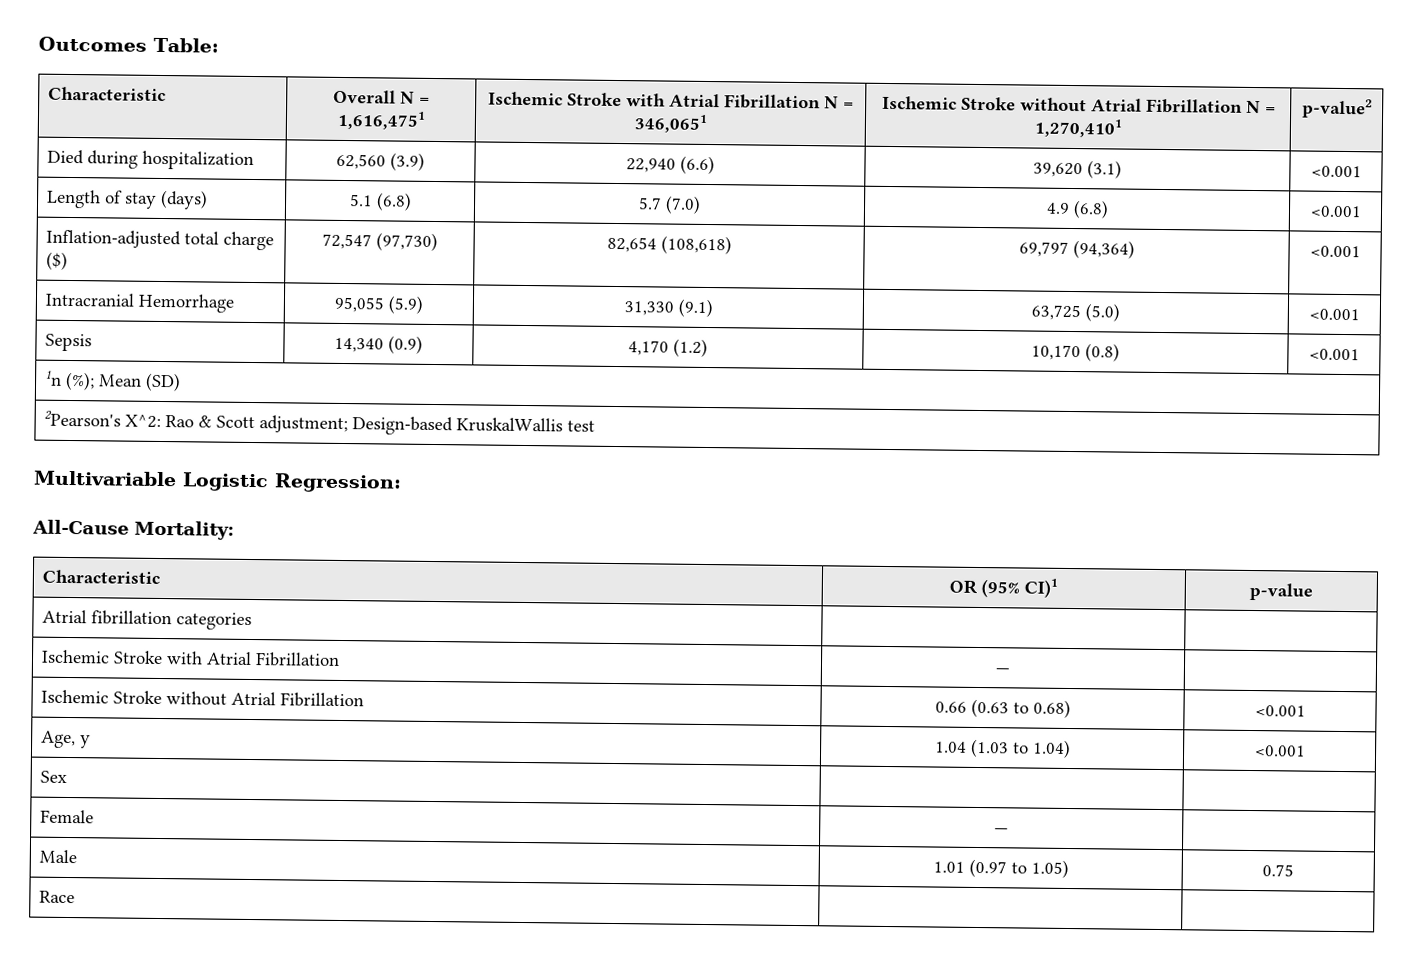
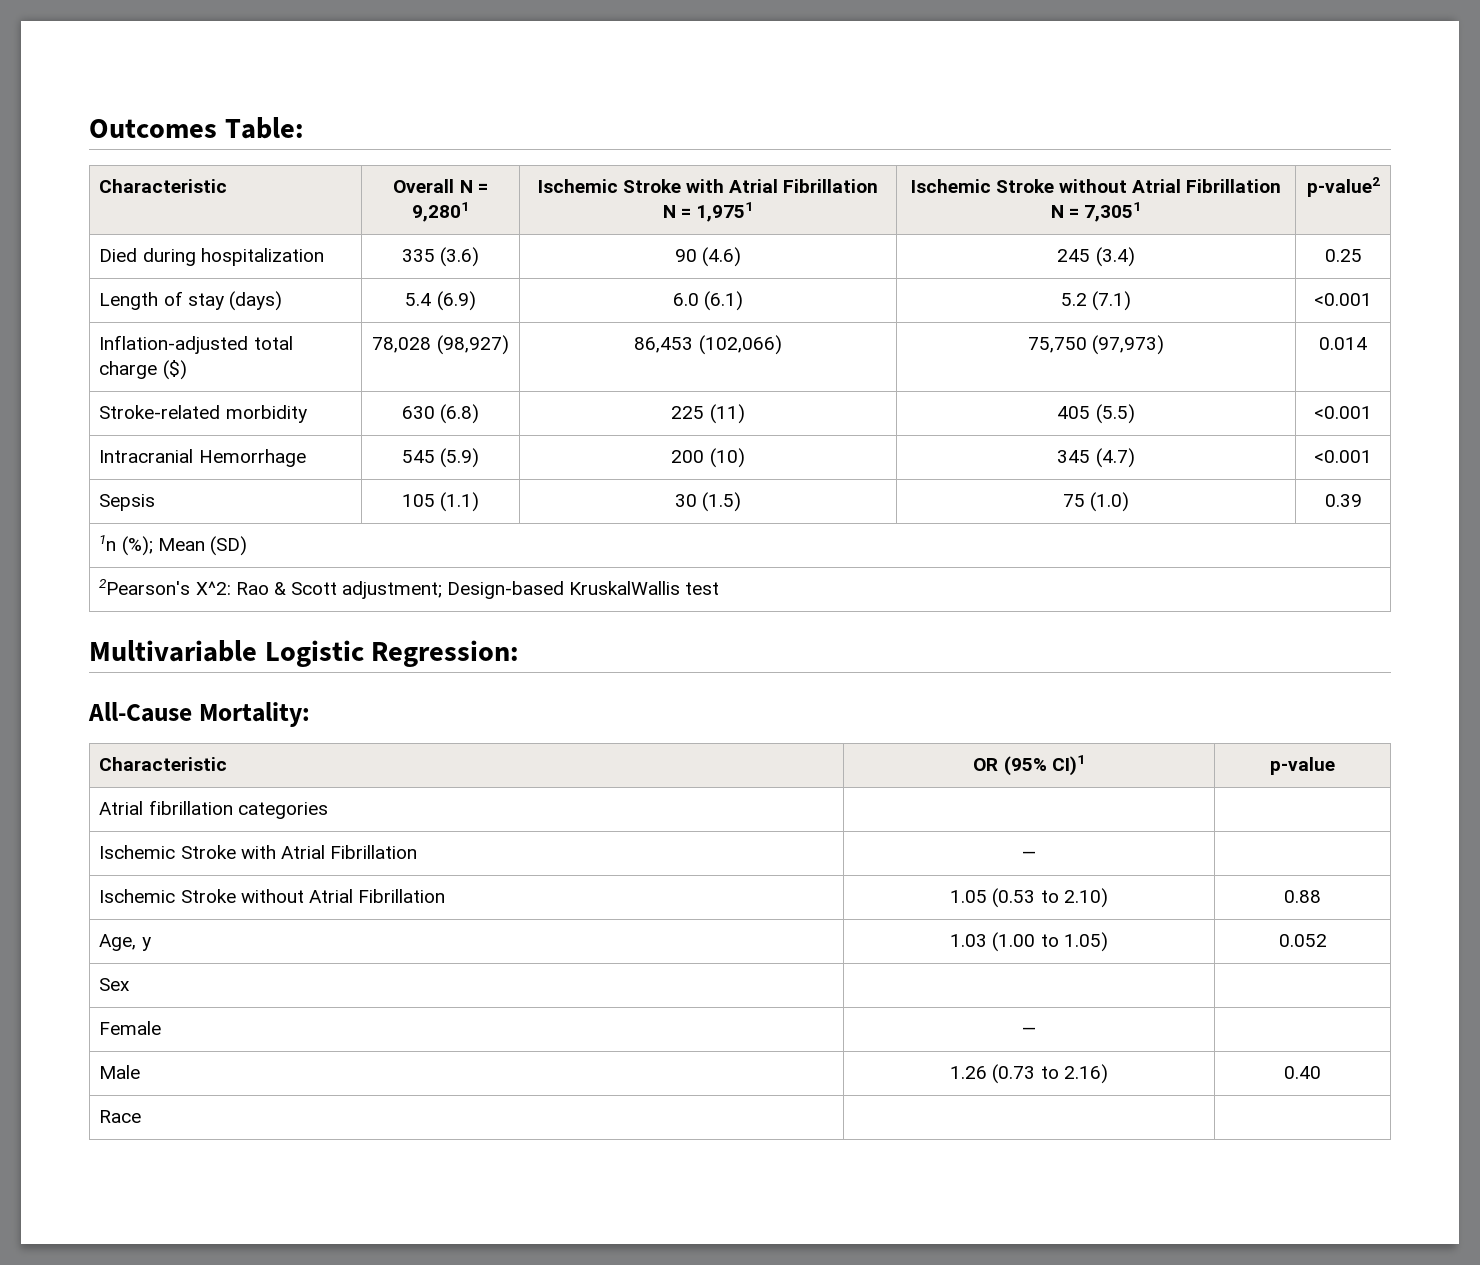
[336,110,426,130] 1,616,4751 -> [412,202,469,222] 9,2801
[633,114,708,133] 346,0651 -> [696,202,754,222] 1,9751
[1033,118,1123,138] 1,270,4101 -> [1084,202,1142,222] 7,3051
[336,152,425,171] [625,155,715,175] [1033,160,1122,179] [1310,165,1362,178] [46,189,209,210] [349,192,412,211] [638,195,701,214] [1045,200,1109,219] 62,560 (3.9) | 22,940 (6.6) | 39,620 (3.1) | <0.001 // Length of stay (days) | 5.1 (6.8) | 5.7 (7.0) | 4.9 (6.8) -> [401,247,480,267] [674,247,742,267] [1057,247,1135,267] [1324,249,1362,262] [99,291,282,311] [405,291,476,311] [672,291,744,311] [1060,291,1132,311] 335 (3.6) | 90 (4.6) | 245 (3.4) | 0.25 // Length of stay (days) | 5.4 (6.9) | 6.0 (6.1) | 5.2 (7.1)
[321,232,438,252] [606,235,732,255] [1018,240,1135,259] 72,547 (97,730) | 82,654 (108,618) | 69,797 (94,364) -> [372,335,509,355] [634,335,782,355] [1027,335,1165,355] [1319,337,1367,350] [99,405,307,423] [401,404,480,424] [671,404,745,424] [1057,404,1135,424] 78,028 (98,927) | 86,453 (102,066) | 75,750 (97,973) | 0.014 // Stroke-related morbidity | 630 (6.8) | 225 (11) | 405 (5.5)
[334,296,385,313] 95,055 -> [401,450,435,463] 545
[623,298,714,318] [1031,303,1120,322] [1308,308,1360,321] [45,333,93,352] [334,335,423,354] [628,338,708,358] [1031,343,1120,362] [1308,348,1360,361] 31,330 (9.1) | 63,725 (5.0) | <0.001 // Sepsis | 14,340 (0.9) | 4,170 (1.2) | 10,170 (0.8) | <0.001 -> [671,448,745,468] [1057,448,1135,468] [1314,450,1372,463] [99,494,156,511] [401,492,480,512] [674,492,742,512] [1062,492,1130,512] [1324,494,1362,507] 200 (10) | 345 (4.7) | <0.001 // Sepsis | 105 (1.1) | 30 (1.5) | 75 (1.0) | 0.39
[934,698,1071,719] [1254,705,1306,717] [41,730,92,749] [934,738,1071,759] [1254,745,1306,757] 0.66 (0.63 to 0.68) | <0.001 // Age, y | 1.04 (1.03 to 1.04) | <0.001 -> [950,888,1108,908] [1284,890,1321,903] [99,934,151,951] [950,932,1108,952] [1278,934,1327,947] 1.05 (0.53 to 2.10) | 0.88 // Age, y | 1.03 (1.00 to 1.05) | 0.052
[932,858,1069,879] [1262,864,1294,877] 1.01 (0.97 to 1.05) | 0.75 -> [950,1064,1108,1084] [1284,1066,1321,1079] 1.26 (0.73 to 2.16) | 0.40

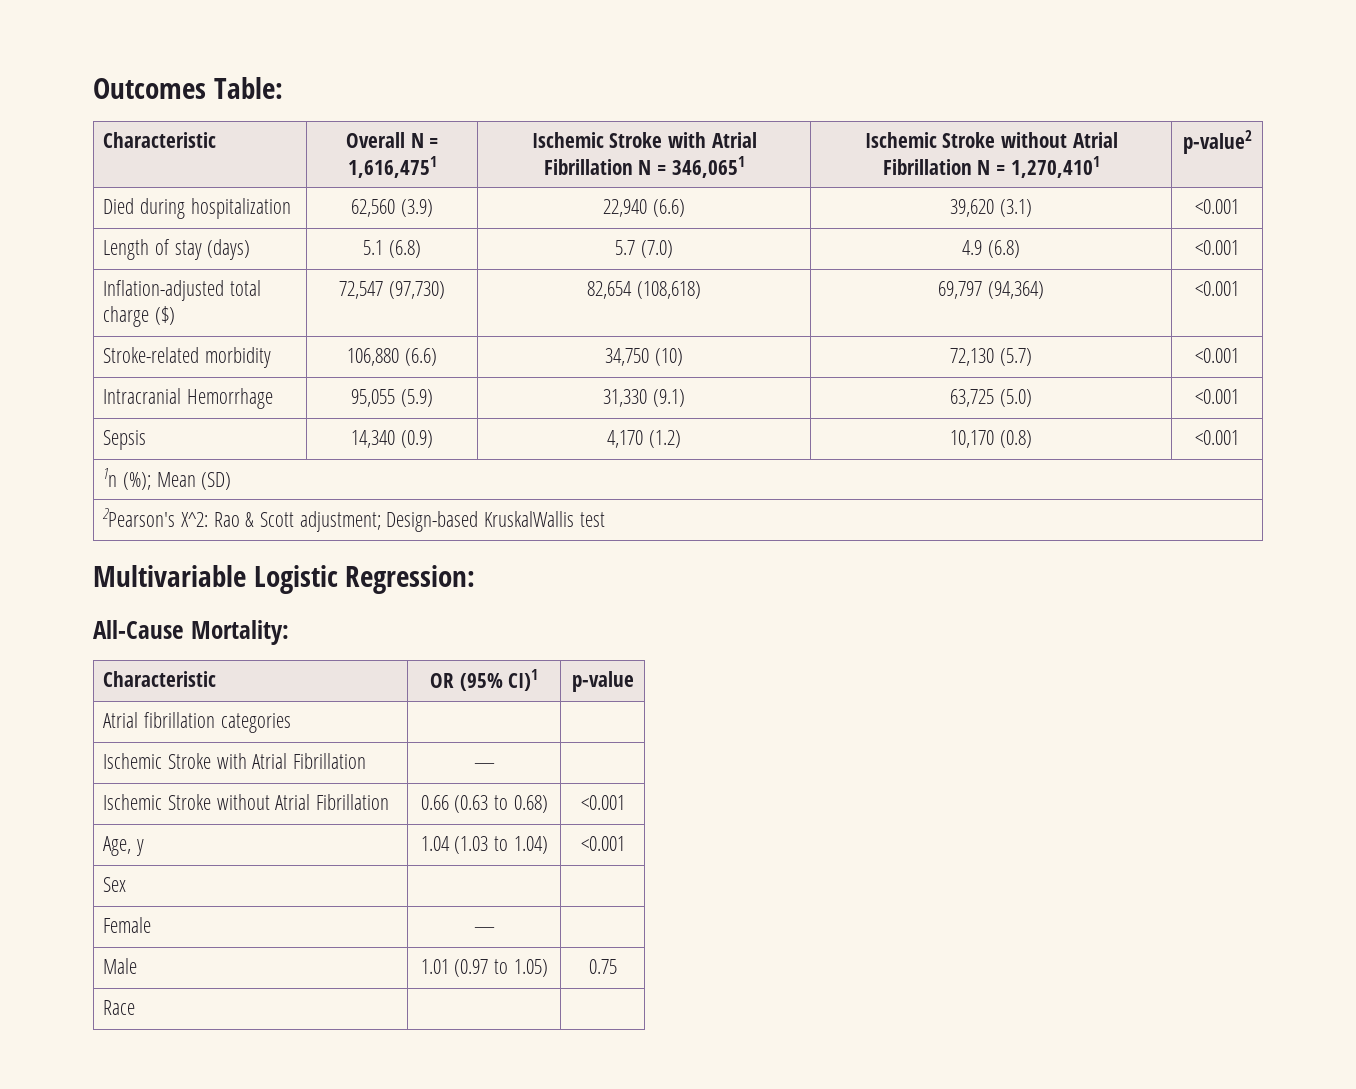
[412,202,469,222] 9,2801 -> [347,156,437,178] 1,616,4751
[696,202,754,222] 1,9751 -> [671,156,745,178] 346,0651
[1084,202,1142,222] 7,3051 -> [1010,156,1100,178] 1,270,4101
[401,247,480,267] [674,247,742,267] [1057,247,1135,267] [1324,249,1362,262] [99,291,282,311] [405,291,476,311] [672,291,744,311] [1060,291,1132,311] 335 (3.6) | 90 (4.6) | 245 (3.4) | 0.25 // Length of stay (days) | 5.4 (6.9) | 6.0 (6.1) | 5.2 (7.1) -> [351,199,433,217] [603,199,685,217] [950,199,1032,217] [1195,199,1239,214] [103,239,251,260] [363,240,421,258] [615,240,673,258] [962,240,1020,258] 62,560 (3.9) | 22,940 (6.6) | 39,620 (3.1) | <0.001 // Length of stay (days) | 5.1 (6.8) | 5.7 (7.0) | 4.9 (6.8)
[372,335,509,355] [634,335,782,355] [1027,335,1165,355] [1319,337,1367,350] [99,405,307,423] [401,404,480,424] [671,404,745,424] [1057,404,1135,424] 78,028 (98,927) | 86,453 (102,066) | 75,750 (97,973) | 0.014 // Stroke-related morbidity | 630 (6.8) | 225 (11) | 405 (5.5) -> [339,281,445,299] [587,281,701,299] [938,281,1044,299] [1195,281,1239,296] [103,347,271,368] [347,348,437,366] [605,348,683,366] [950,348,1032,366] 72,547 (97,730) | 82,654 (108,618) | 69,797 (94,364) | <0.001 // Stroke-related morbidity | 106,880 (6.6) | 34,750 (10) | 72,130 (5.7)
[401,450,435,463] 545 -> [351,389,396,407] 95,055
[671,448,745,468] [1057,448,1135,468] [1314,450,1372,463] [99,494,156,511] [401,492,480,512] [674,492,742,512] [1062,492,1130,512] [1324,494,1362,507] 200 (10) | 345 (4.7) | <0.001 // Sepsis | 105 (1.1) | 30 (1.5) | 75 (1.0) | 0.39 -> [603,389,685,407] [950,389,1032,407] [1195,389,1239,404] [103,430,147,450] [351,430,433,448] [607,430,681,448] [950,430,1032,448] [1195,430,1239,445] 31,330 (9.1) | 63,725 (5.0) | <0.001 // Sepsis | 14,340 (0.9) | 4,170 (1.2) | 10,170 (0.8) | <0.001
[950,888,1108,908] [1284,890,1321,903] [99,934,151,951] [950,932,1108,952] [1278,934,1327,947] 1.05 (0.53 to 2.10) | 0.88 // Age, y | 1.03 (1.00 to 1.05) | 0.052 -> [420,795,548,813] [580,795,625,810] [103,836,144,856] [420,836,548,854] [580,836,625,851] 0.66 (0.63 to 0.68) | <0.001 // Age, y | 1.04 (1.03 to 1.04) | <0.001
[950,1064,1108,1084] [1284,1066,1321,1079] 1.26 (0.73 to 2.16) | 0.40 -> [420,959,548,977] [588,959,617,974] 1.01 (0.97 to 1.05) | 0.75

